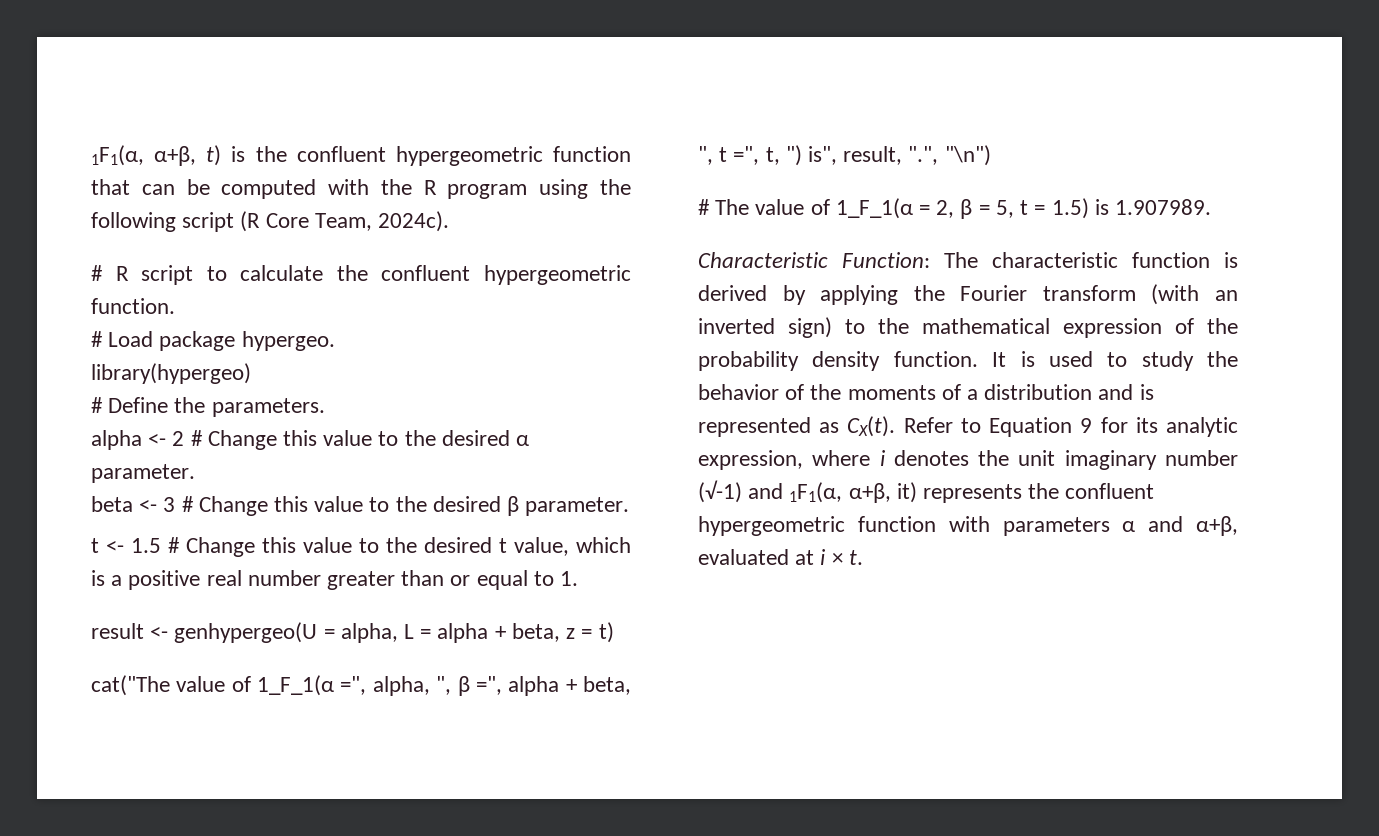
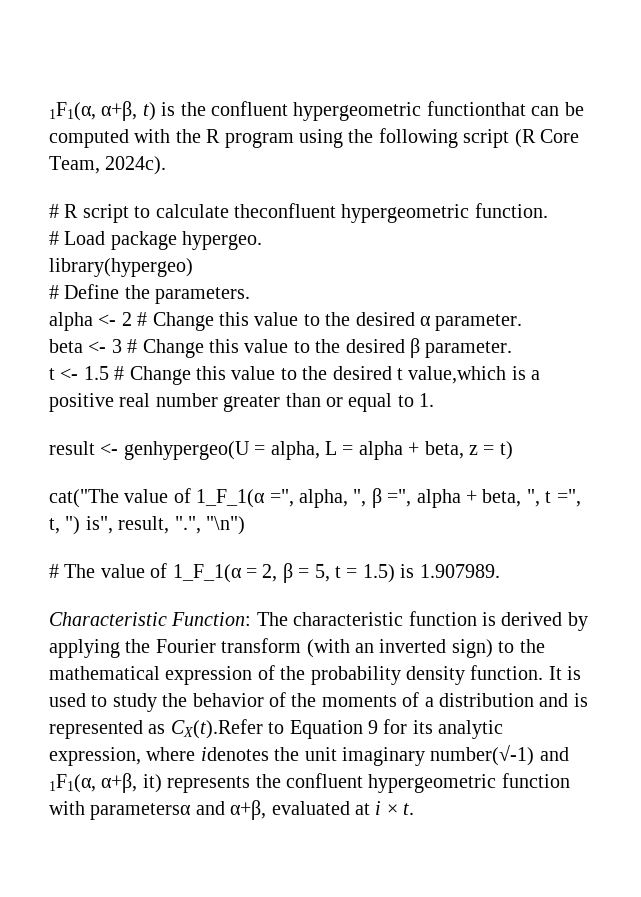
[552,146,631,162] [91,179,130,195] function that -> [426,101,526,116] functionthat
[336,265,471,281] the confluent -> [234,203,336,218] theconfluent
[514,537,631,556] value, which -> [408,366,507,384] value,which
[847,416,953,437] CX(t). Refer -> [170,719,263,739] CX(t).Refer
[879,450,969,466] i denotes -> [200,747,269,761] idenotes
[1165,450,1238,466] [698,480,742,503] number (√-1) -> [430,744,535,766] number(√-1)
[1002,517,1136,536] parameters α -> [90,803,192,820] parametersα

